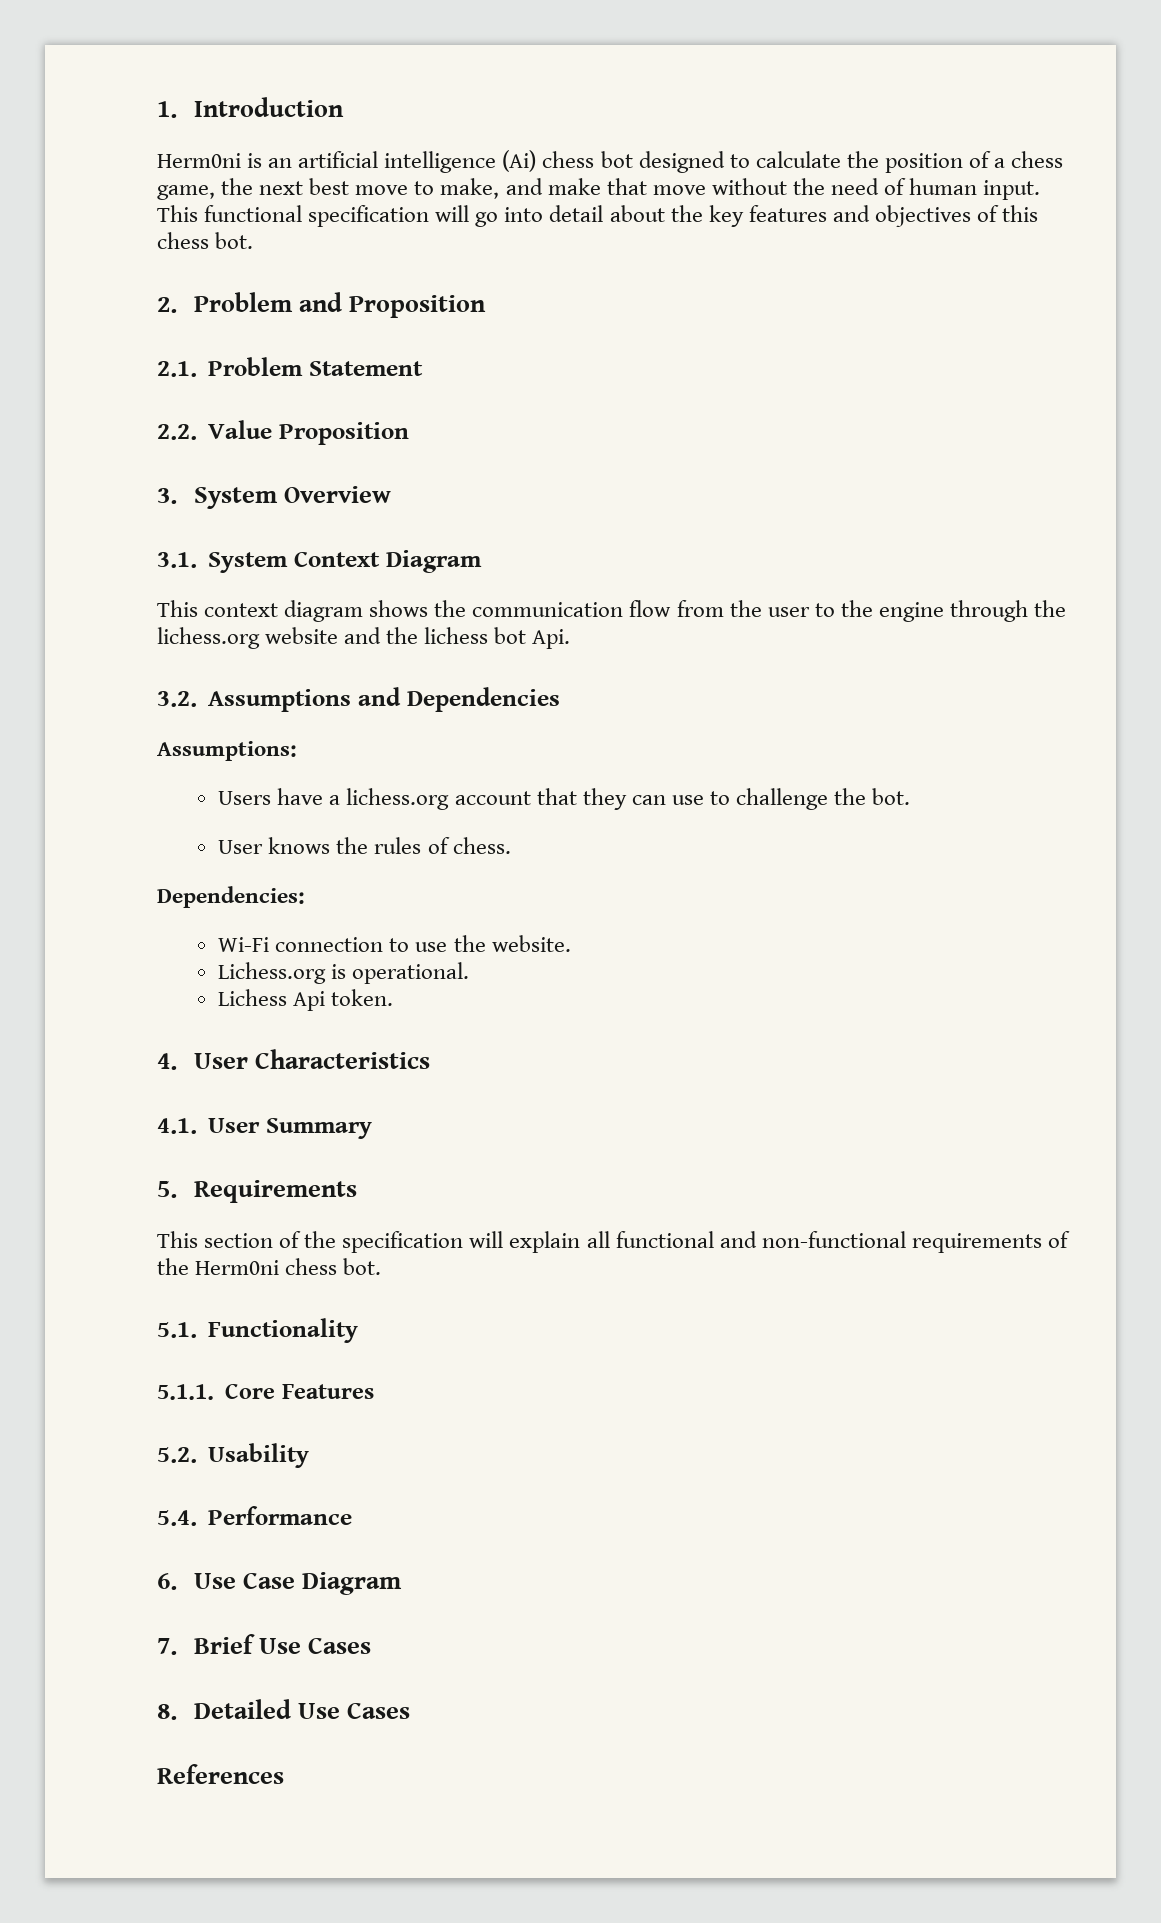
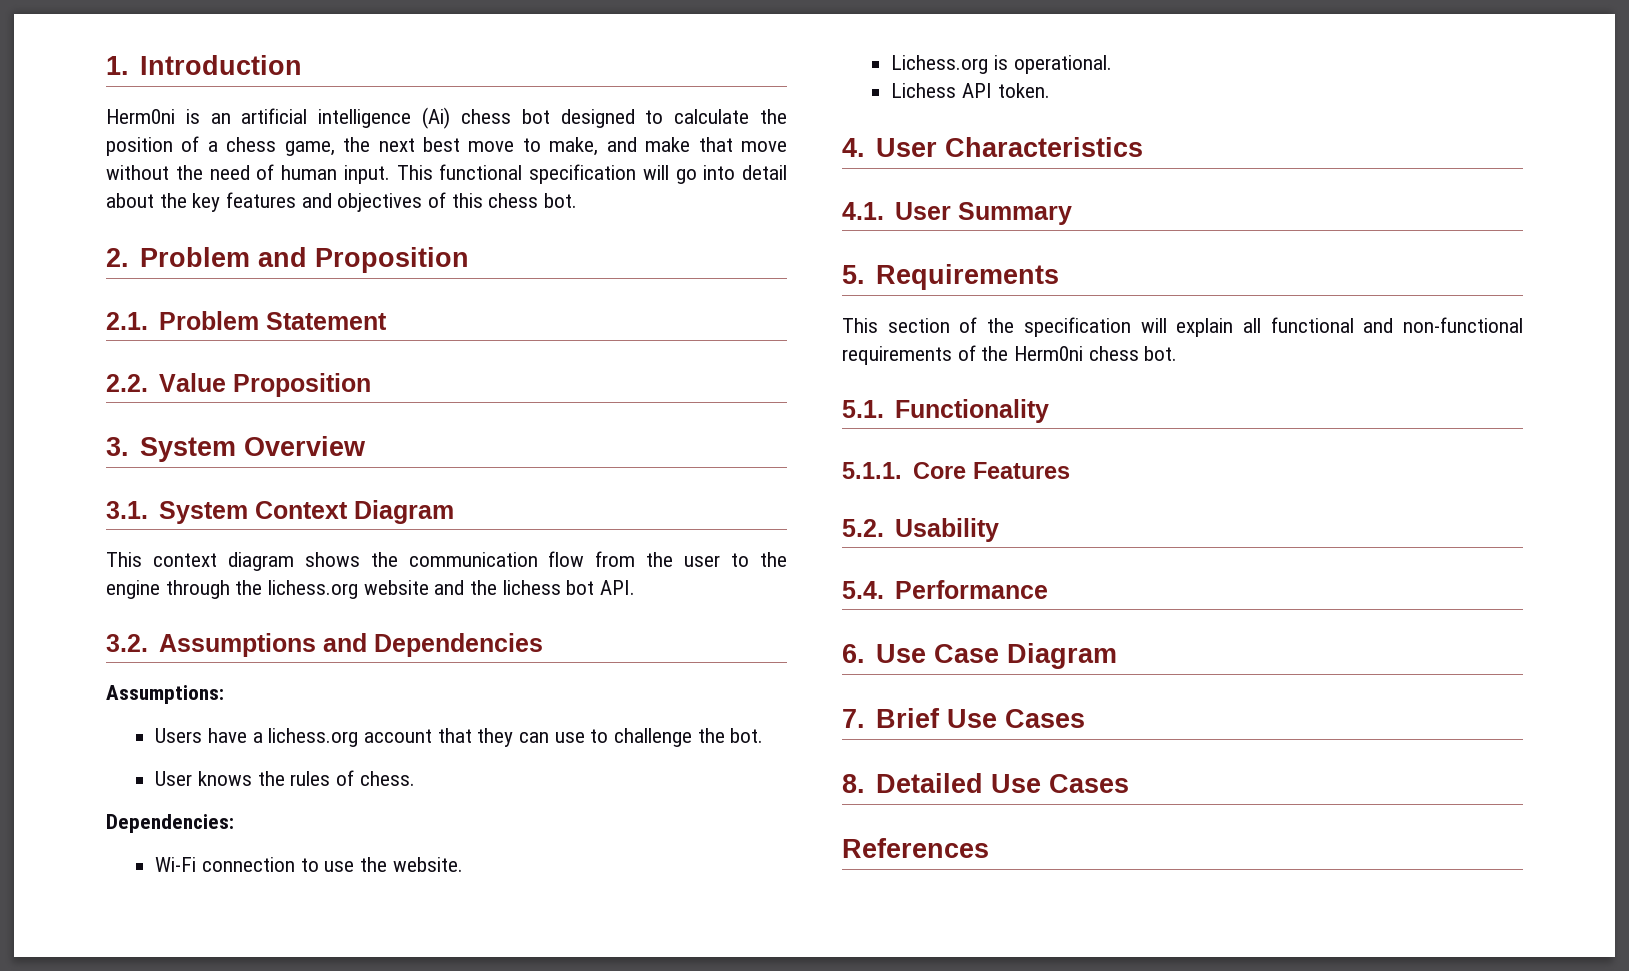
[532,629,571,649] Api. -> [600,580,636,595] API.
[293,991,326,1011] Api -> [961,83,992,98] API

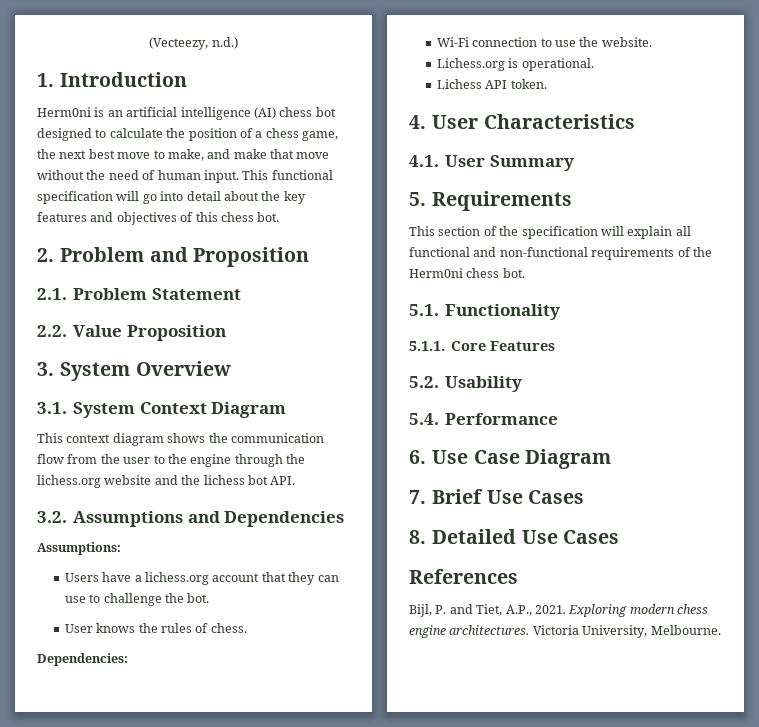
(106, 65) none -> [149,37,238,50] (Vecteezy, n.d.) //
[422,107,451,129] (Ai) -> [253,107,276,119] (AI)
(989, 848) none -> [409,604,708,617] [409,625,721,638] // Bijl, P. and Tiet, A.P., 2021. Exploring modern chess engine architectures. Victoria University, Melbourne.

